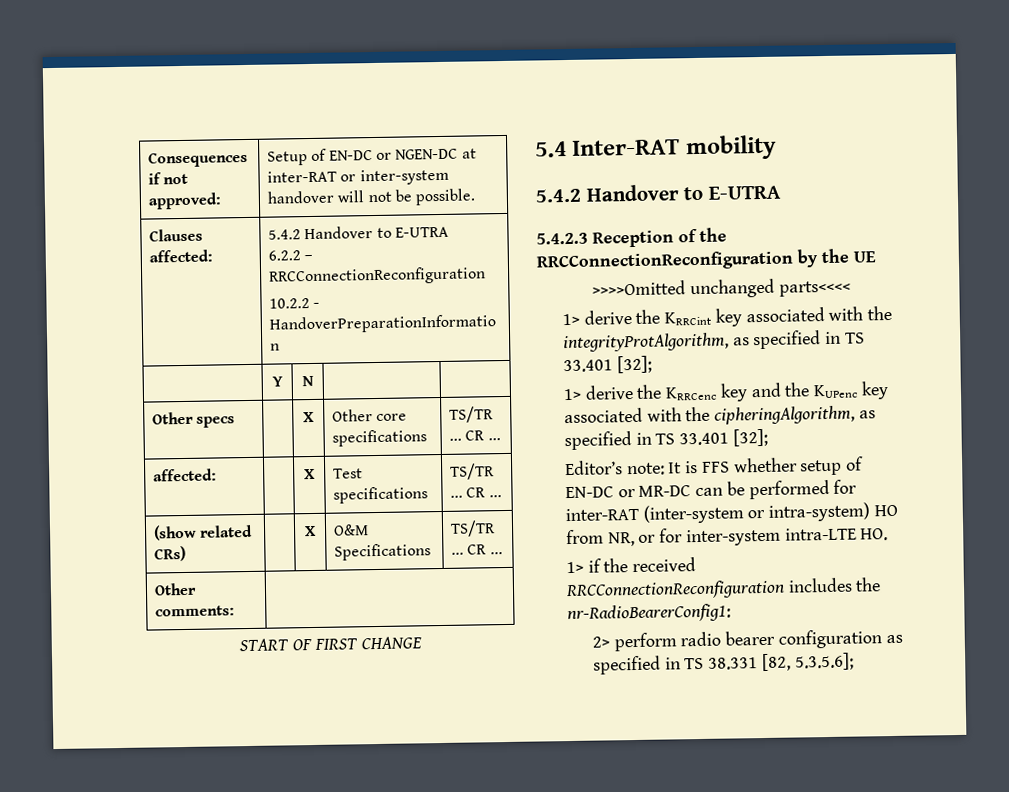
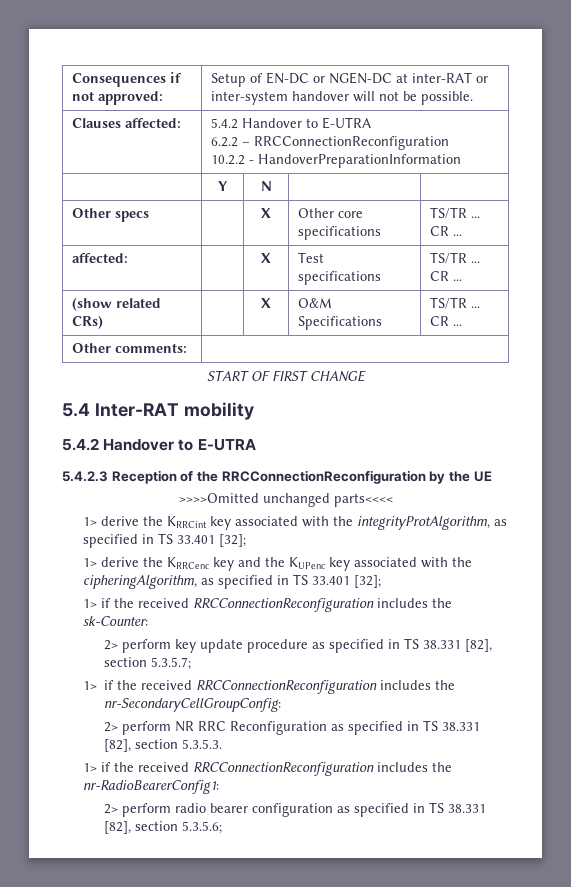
[564,456,865,476] [564,479,858,500] [564,502,898,524] [565,527,889,547] Editor’s note: It is FFS whether setup of EN-DC or MR-DC can be performed for inter-RAT (inter-system or intra-system) HO from NR, or for inter-system intra-LTE HO. -> [83,598,453,612] [83,616,149,626] [104,638,493,653] [104,657,192,670] [83,680,456,694] [104,698,282,712] [104,720,481,735] [104,739,223,752] 1> if the received RRCConnectionReconfiguration includes the sk-Counter: // 2> perform key update procedure as specified in TS 38.331 [82], section 5.3.5.7; // 1> if the received RRCConnectionReconfiguration includes the nr-SecondaryCellGroupConfig: // 2> perform NR RRC Reconfiguration as specified in TS 38.331 [82], section 5.3.5.3.
[761,652,854,672] [82, 5.3.5.6]; -> [104,821,223,834] [82], section 5.3.5.6;

